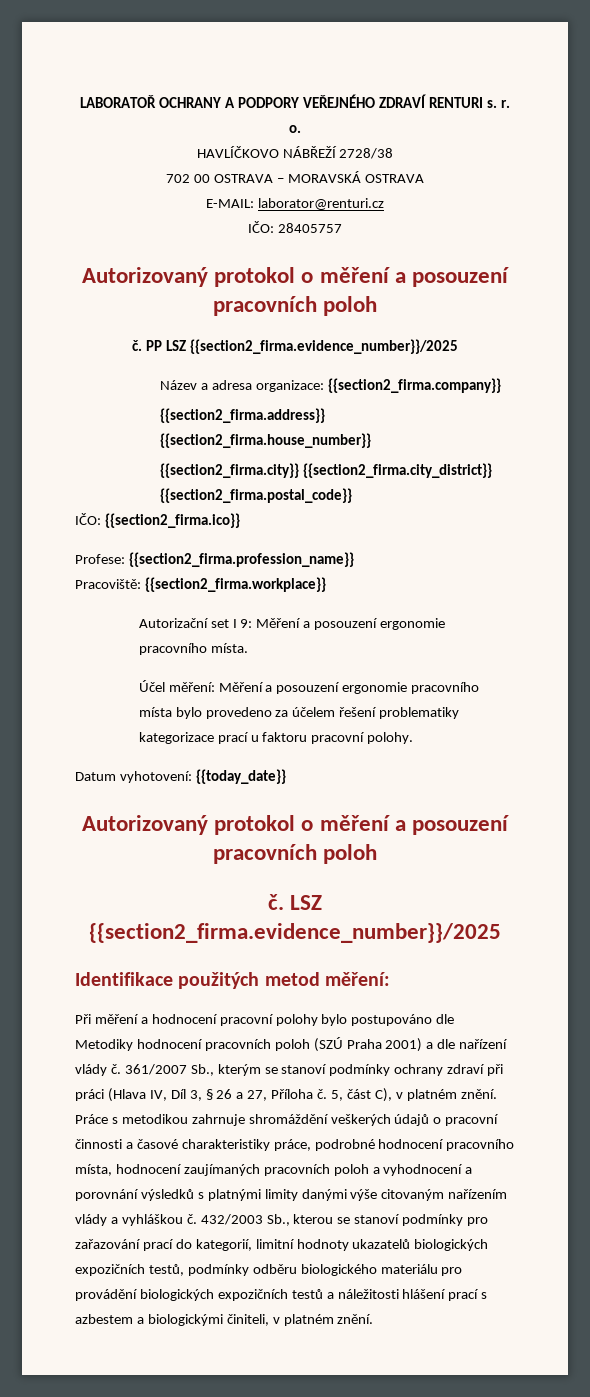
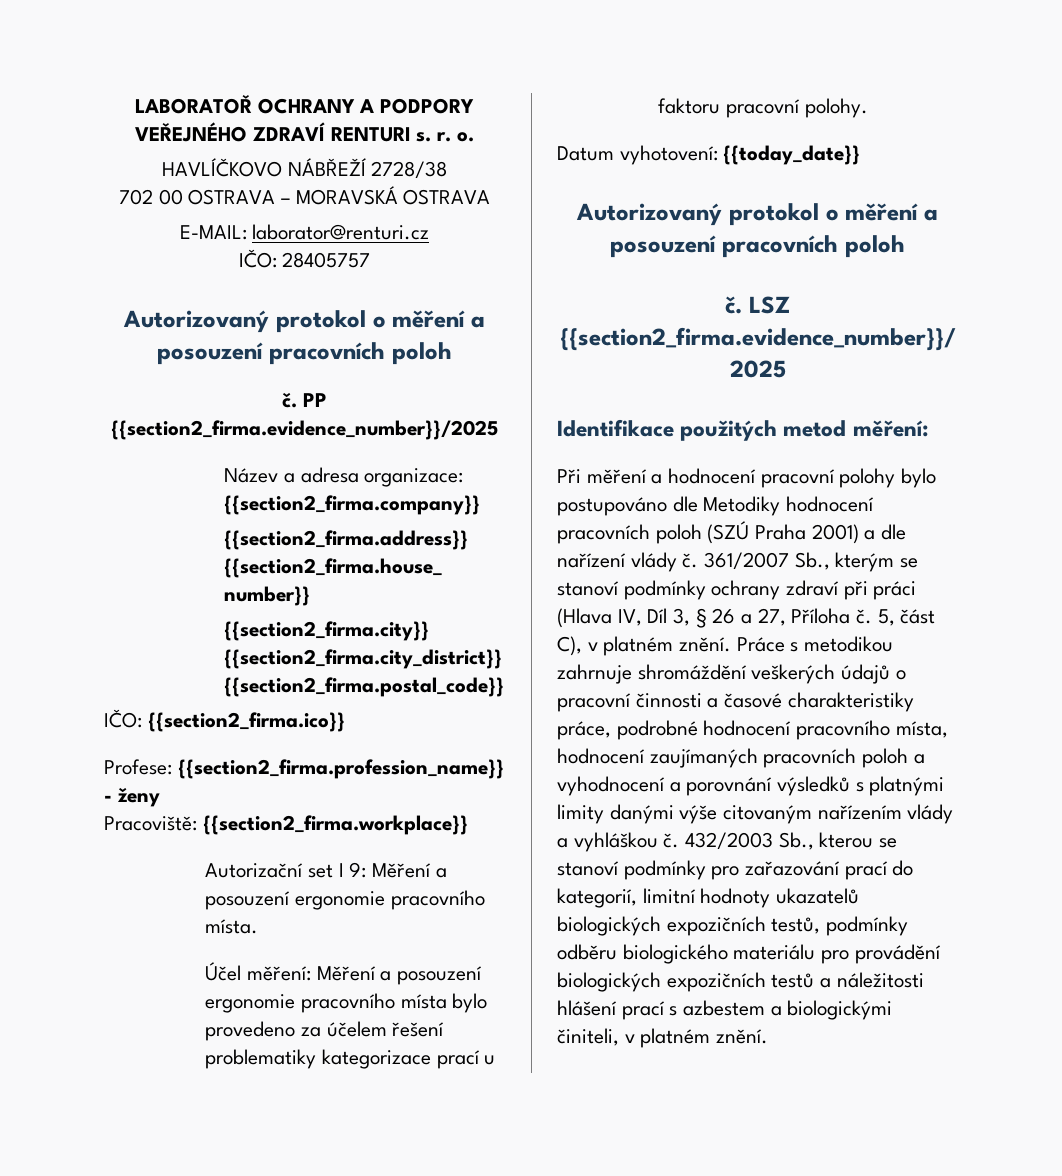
[165,340,186,351] LSZ -> (327, 400) none
(354, 559) none -> [104,787,160,807] - ženy

